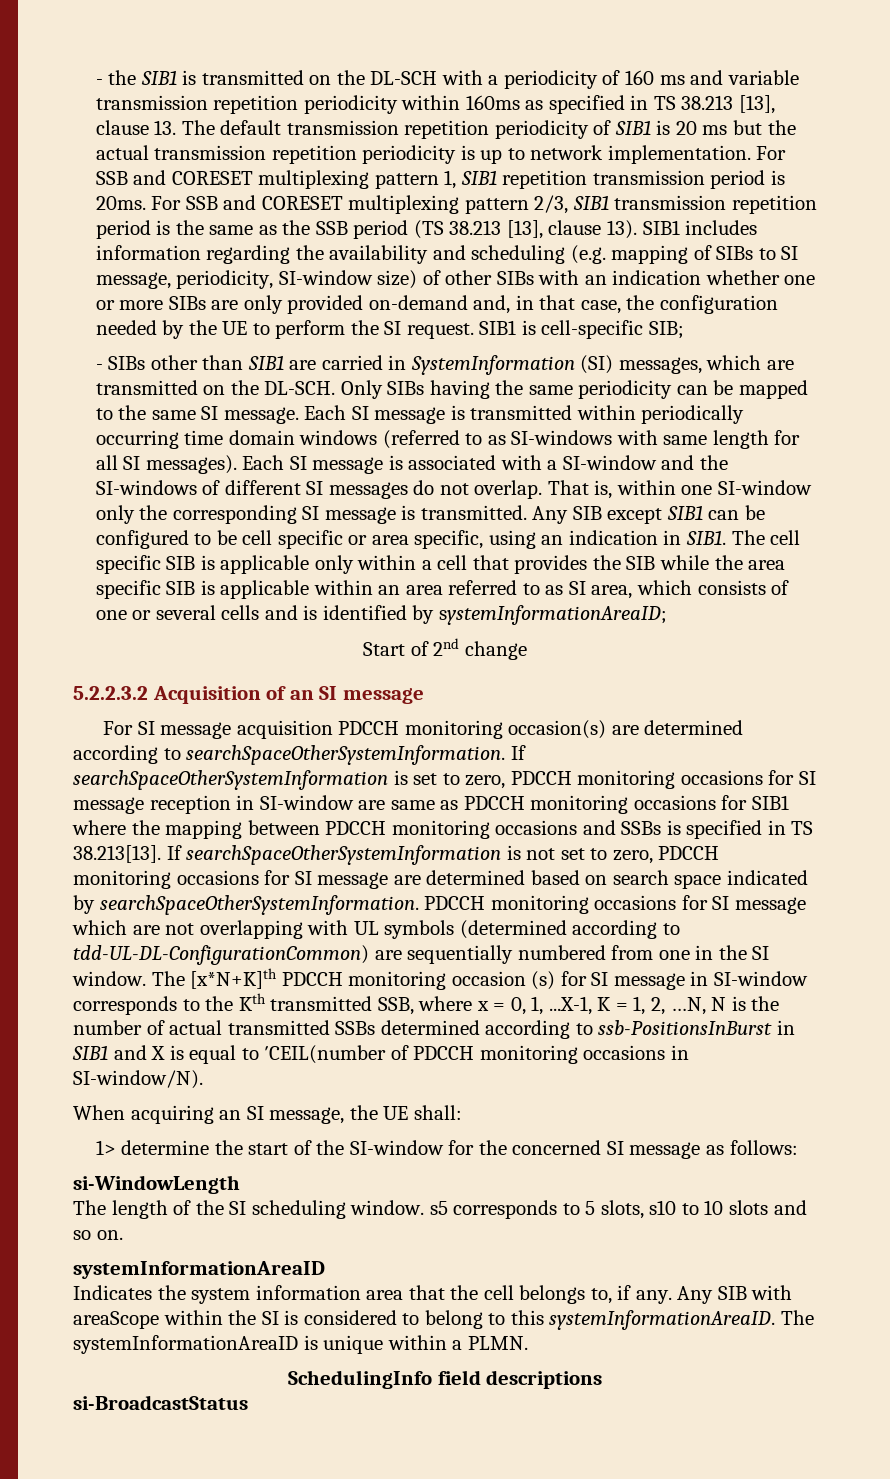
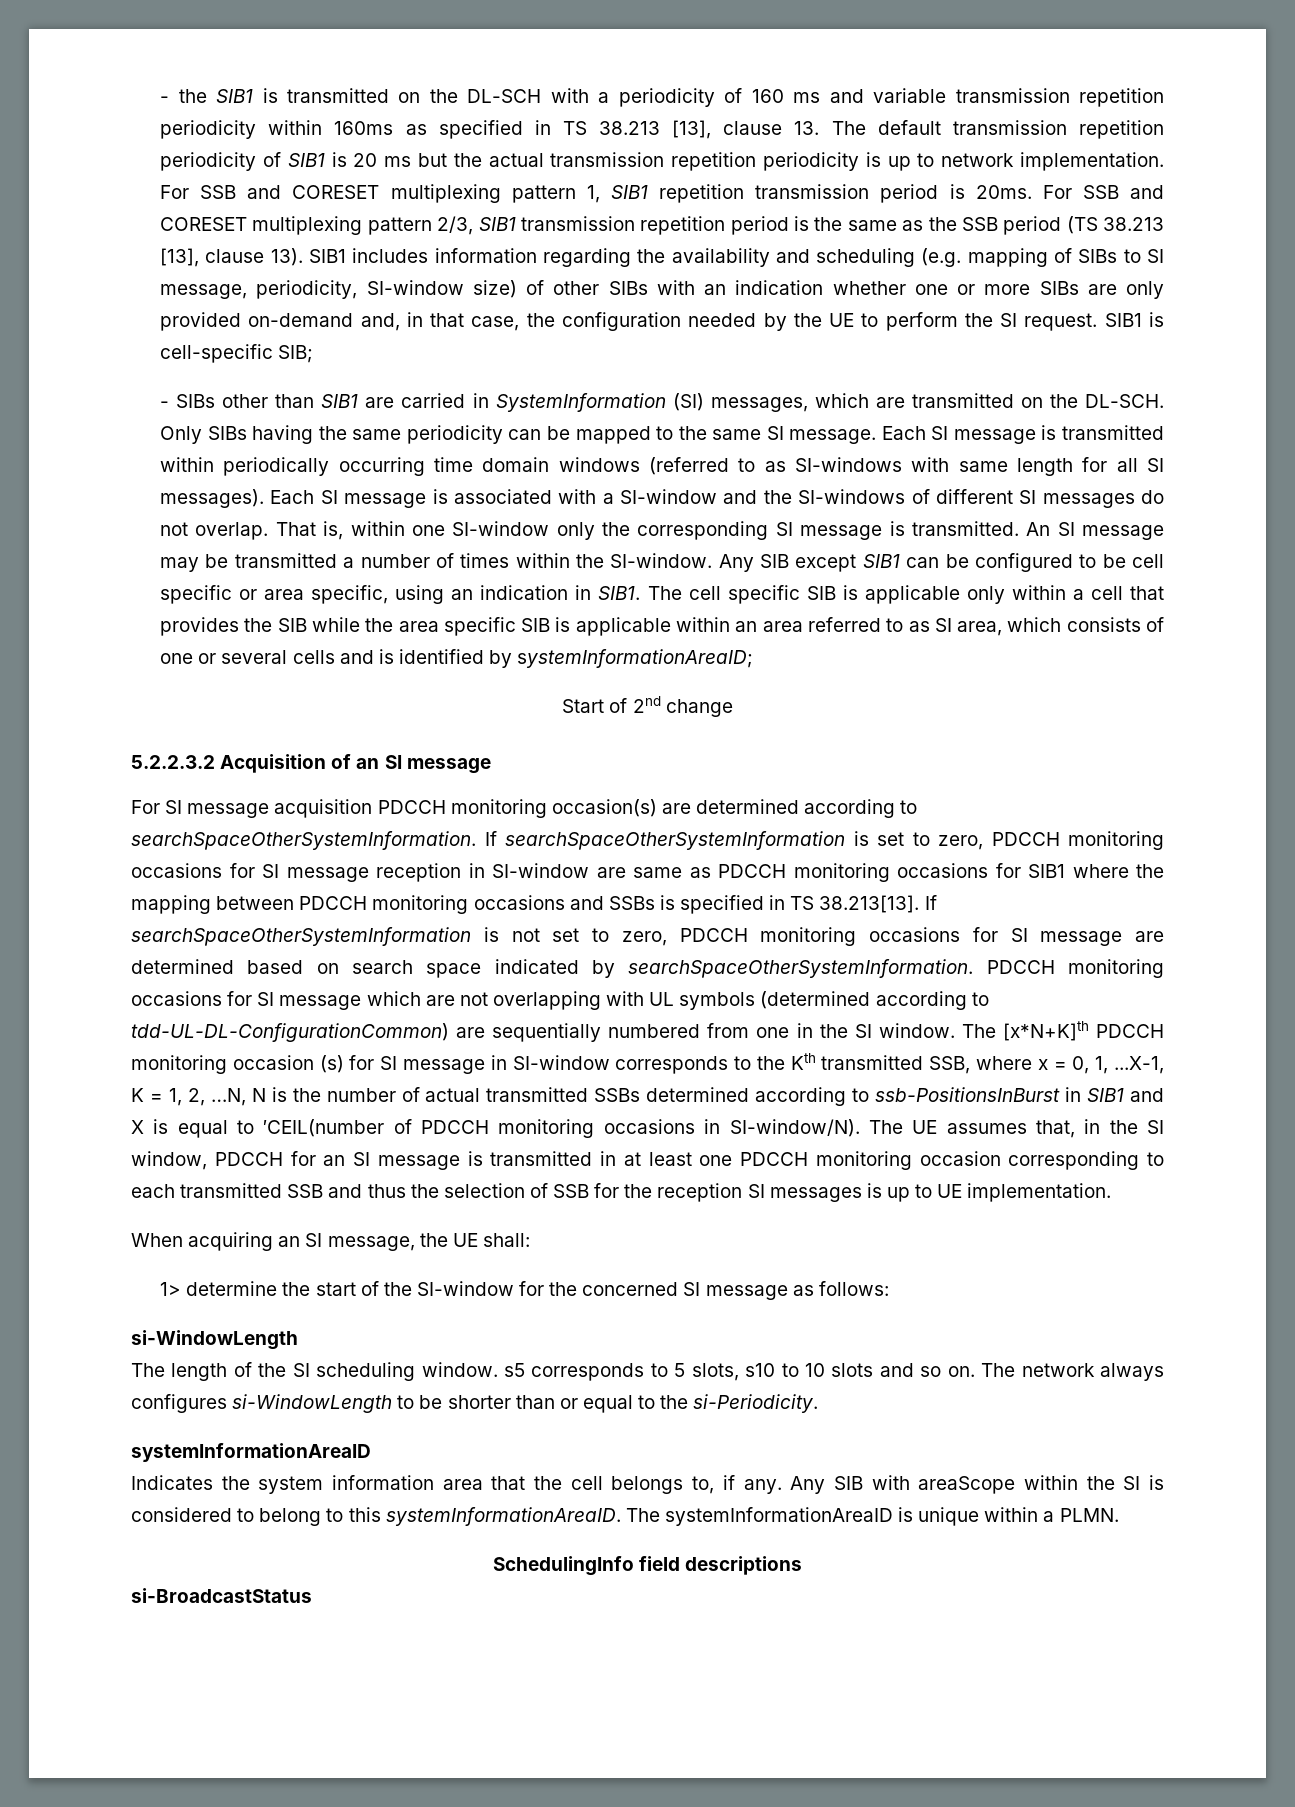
(527, 512) none -> [1026,522,1164,540] [160,553,713,572] An SI message may be transmitted a number of times within the SI-window.
(203, 1079) none -> [868,1119,1165,1138] [131,1151,1164,1170] [131,1183,1112,1202] The UE assumes that, in the SI window, PDCCH for an SI message is transmitted in at least one PDCCH monitoring occasion corresponding to each transmitted SSB and thus the selection of SSB for the reception SI messages is up to UE implementation.
(123, 1235) none -> [981,1363,1165,1381] [131,1394,819,1413] The network always configures si-WindowLength to be shorter than or equal to the si-Periodicity.

